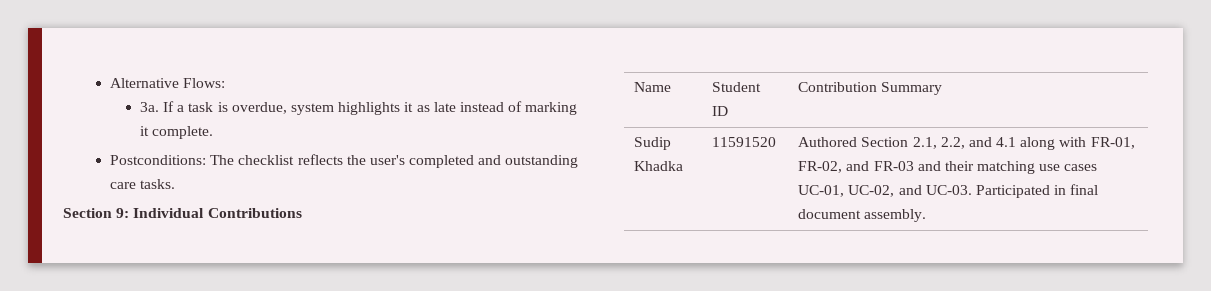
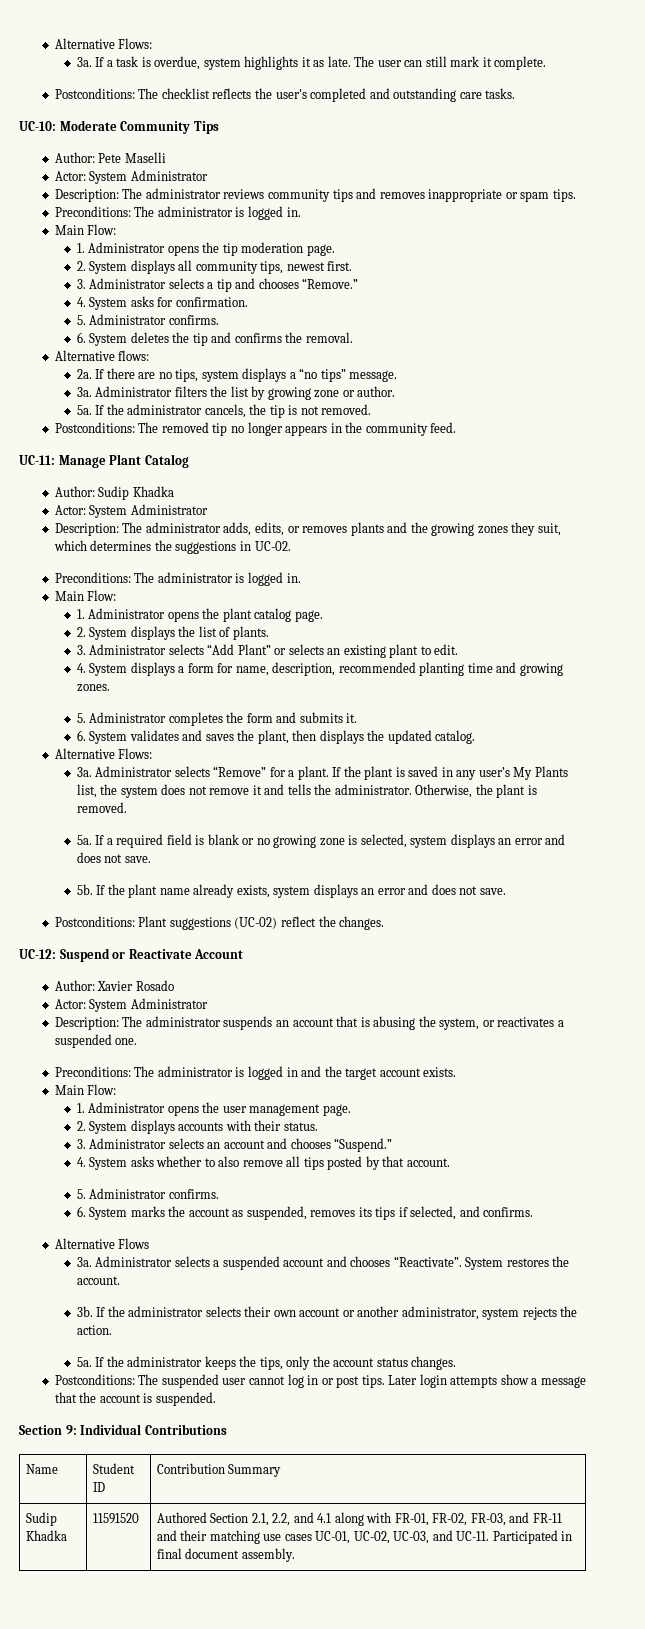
[433,101,578,115] late instead of marking -> [327,56,480,67] late. The user can still mark
(176, 184) none -> [19,120,219,134] [54,152,166,163] [54,170,208,184] [54,188,576,202] [54,206,301,220] [54,224,117,235] [76,242,335,256] [76,260,353,274] [76,278,359,292] [76,296,248,310] [76,314,219,325] [76,332,353,346] [54,350,150,361] [76,368,398,382] [76,386,396,400] [76,404,372,418] [54,422,457,436] [19,454,189,468] [54,486,174,500] [54,504,208,518] [54,522,561,536] [53,540,291,554] [54,572,301,586] [54,590,117,601] [76,608,323,622] [76,626,269,640] [76,644,459,658] [76,662,563,676] [76,684,110,692] [76,712,358,726] [76,730,476,744] [54,748,153,759] [76,766,568,780] [76,784,537,798] [76,802,127,813] [76,834,566,848] [76,852,151,863] [76,884,506,898] [54,916,385,930] [19,948,244,962] [54,980,174,991] [54,998,208,1012] [54,1016,564,1030] [54,1034,138,1048] [54,1066,457,1080] [54,1084,117,1095] [76,1102,351,1116] [76,1120,318,1134] [76,1138,393,1152] [76,1156,450,1170] [76,1188,219,1199] [76,1206,534,1220] [54,1238,150,1249] [76,1256,570,1270] [76,1276,120,1285] [76,1306,578,1320] [76,1325,112,1335] [76,1356,457,1370] [54,1374,586,1388] [54,1392,216,1406] // UC-10: Moderate Community Tips // Author: Pete Maselli // Actor: System Administrator // Description: The administrator reviews community tips and removes inappropriate or spam tips. // Preconditions: The administrator is logged in. // Main Flow: // 1. Administrator opens the tip moderation page. // 2. System displays all community tips, newest first. // 3. Administrator selects a tip and chooses “Remove.” // 4. System asks for confirmation. // 5. Administrator confirms. // 6. System deletes the tip and confirms the removal. // Alternative flows: // 2a. If there are no tips, system displays a “no tips” message. // 3a. Administrator filters the list by growing zone or author. // 5a. If the administrator cancels, the tip is not removed. // Postconditions: The removed tip no longer appears in the community feed. // UC-11: Manage Plant Catalog // Author: Sudip Khadka // Actor: System Administrator // Description: The administrator adds, edits, or removes plants and the growing zones they suit, which determines the suggestions in UC-02. // Preconditions: The administrator is logged in. // Main Flow: // 1. Administrator opens the plant catalog page. // 2. System displays the list of plants. // 3. Administrator selects “Add Plant” or selects an existing plant to edit. // 4. System displays a form for name, description, recommended planting time and growing zones. // 5. Administrator completes the form and submits it. // 6. System validates and saves the plant, then displays the updated catalog. // Alternative Flows: // 3a. Administrator selects “Remove” for a plant. If the plant is saved in any user’s My Plants list, the system does not remove it and tells the administrator. Otherwise, the plant is removed. // 5a. If a required field is blank or no growing zone is selected, system displays an error and does not save. // 5b. If the plant name already exists, system displays an error and does not save. // Postconditions: Plant suggestions (UC-02) reflect the changes. // UC-12: Suspend or Reactivate Account // Author: Xavier Rosado // Actor: System Administrator // Description: The administrator suspends an account that is abusing the system, or reactivates a suspended one. // Preconditions: The administrator is logged in and the target account exists. // Main Flow: // 1. Administrator opens the user management page. // 2. System displays accounts with their status. // 3. Administrator selects an account and chooses “Suspend.” // 4. System asks whether to also remove all tips posted by that account. // 5. Administrator confirms. // 6. System marks the account as suspended, removes its tips if selected, and confirms. // Alternative Flows // 3a. Administrator selects a suspended account and chooses “Reactivate”. System restores the account. // 3b. If the administrator selects their own account or another administrator, system rejects the action. // 5a. If the administrator keeps the tips, only the account status changes. // Postconditions: The suspended user cannot log in or post tips. Later login attempts show a message that the account is suspended.
[846,161,914,171] and FR-03 -> [470,1512,562,1526] FR-03, and FR-11
[898,185,972,195] and UC-03. -> [393,1530,490,1544] UC-03, and UC-11.

